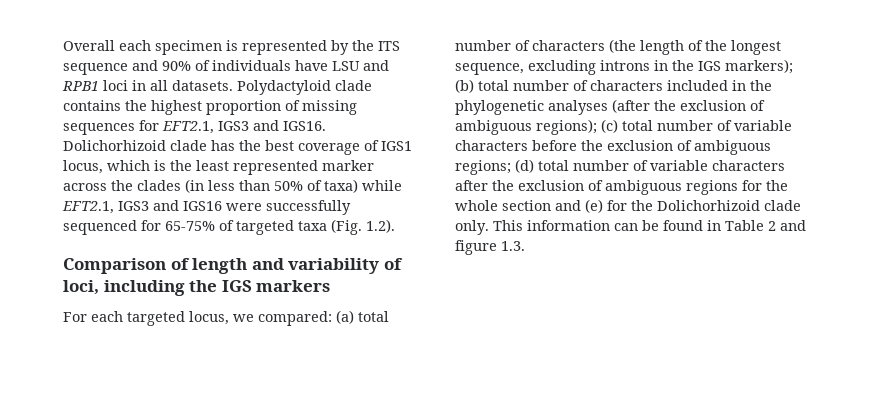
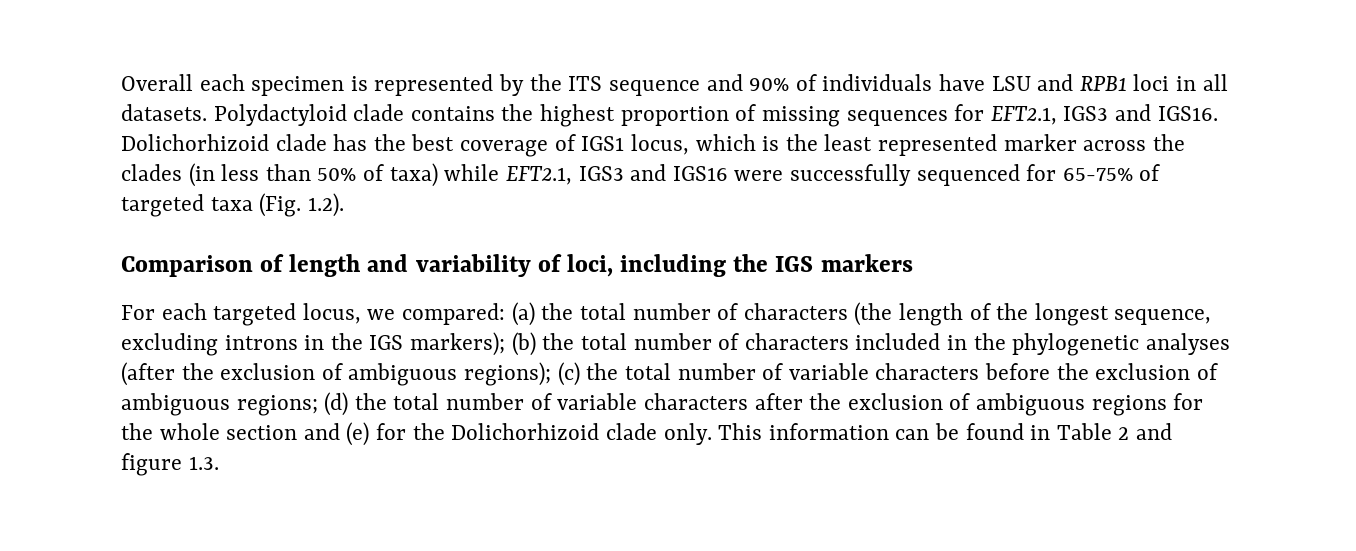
(354, 317) none -> [541,303,574,320] the
(474, 86) none -> [542,333,575,350] the
(618, 126) none -> [586,363,619,380] the
(534, 166) none -> [354,393,387,410] the

